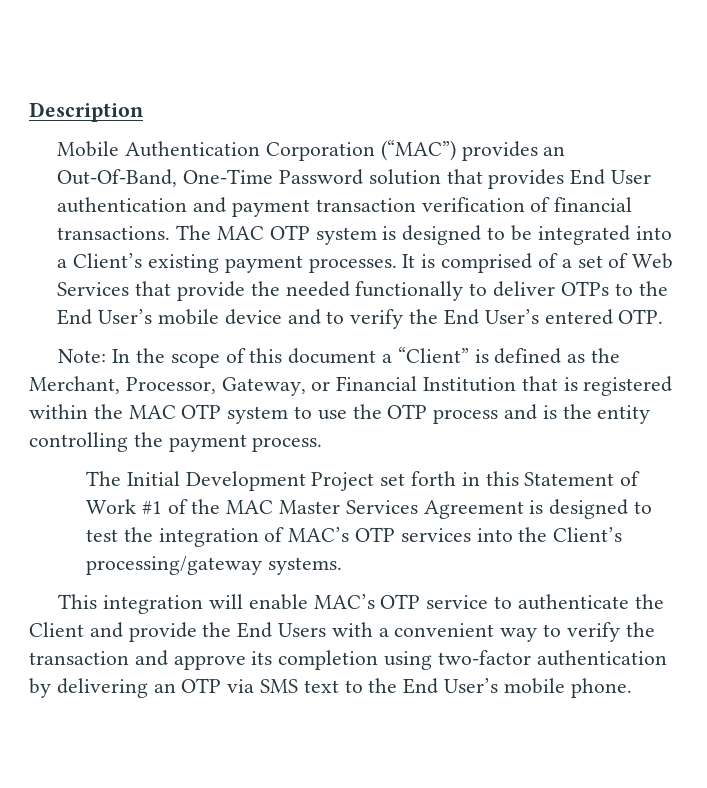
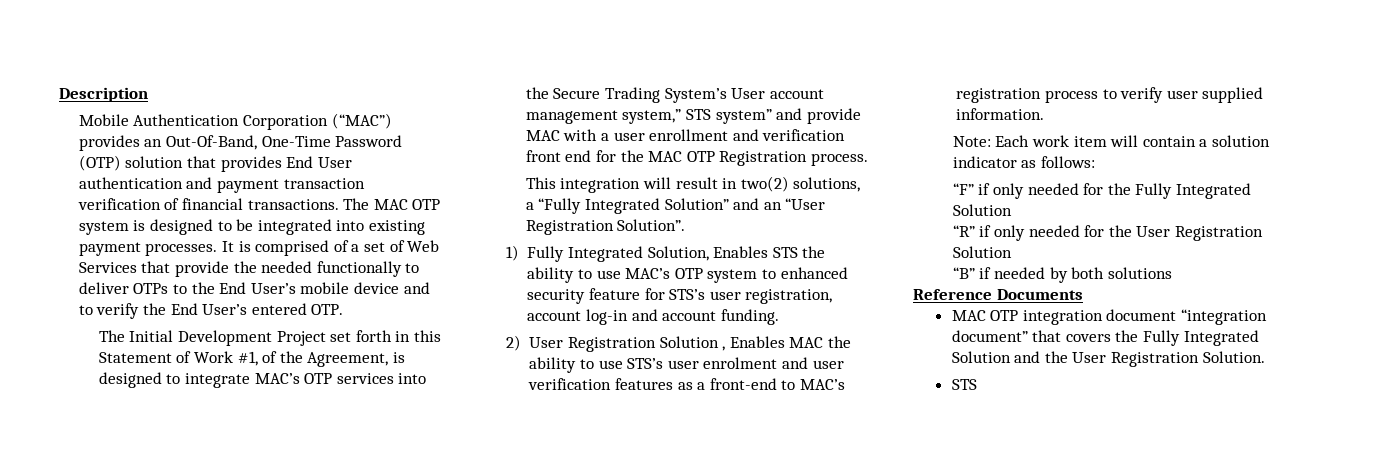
(364, 177) none -> [78,155,121,171] (OTP)
[57,253,143,268] a Client’s -> (365, 225) none
[58,347,621,368] [29,376,673,396] [29,404,651,424] [29,432,323,452] // Note: In the scope of this document a “Client” is defined as the Merchant, Processor, Gateway, or Financial Institution that is registered within the MAC OTP system to use the OTP process and is the entity controlling the payment process. -> (344, 309) none
[141,501,162,514] #1 -> [237,351,258,366] #1,
[226,499,652,519] [85,527,285,547] MAC Master Services Agreement is designed to test the integration of -> [307,352,405,367] [98,372,250,388] Agreement, is designed to integrate
[553,527,623,542] [85,556,342,575] [58,594,664,614] [29,622,655,642] [29,650,667,670] [29,678,632,698] Client’s processing/gateway systems. // This integration will enable MAC’s OTP service to authenticate the Client and provide the End Users with a convenient way to verify the transaction and approve its completion using two-factor authentication by delivering an OTP via SMS text to the End User’s mobile phone. -> [553,87,824,103] [525,108,861,124] [525,129,846,141] [525,150,868,166] [525,176,861,193] [525,198,826,214] [525,219,686,235] [505,245,826,262] [527,267,848,283] [527,288,833,304] [527,309,779,325] [505,335,851,352] [529,357,844,373] [528,378,845,390] [956,87,1264,103] [956,108,1045,120] [952,135,1270,147] [952,156,1095,168] [952,183,1251,199] [952,204,1012,216] [952,225,1263,241] [952,246,1012,258] [952,267,1172,283] [913,289,1083,300] [951,309,1267,325] [951,330,1259,346] [951,351,1265,367] [951,379,977,390] Secure Trading System’s User account management system,” STS system” and provide MAC with a user enrollment and verification front end for the MAC OTP Registration process. // This integration will result in two(2) solutions, a “Fully Integrated Solution” and an “User Registration Solution”. // 1) Fully Integrated Solution, Enables STS the ability to use MAC’s OTP system to enhanced security feature for STS’s user registration, account log-in and account funding. // 2) User Registration Solution , Enables MAC the ability to use STS’s user enrolment and user verification features as a front-end to MAC’s registration process to verify user supplied information. // Note: Each work item will contain a solution indicator as follows: // “F” if only needed for the Fully Integrated Solution // “R” if only needed for the User Registration Solution // “B” if needed by both solutions // Reference Documents // MAC OTP integration document “integration document” that covers the Fully Integrated Solution and the User Registration Solution. // STS

